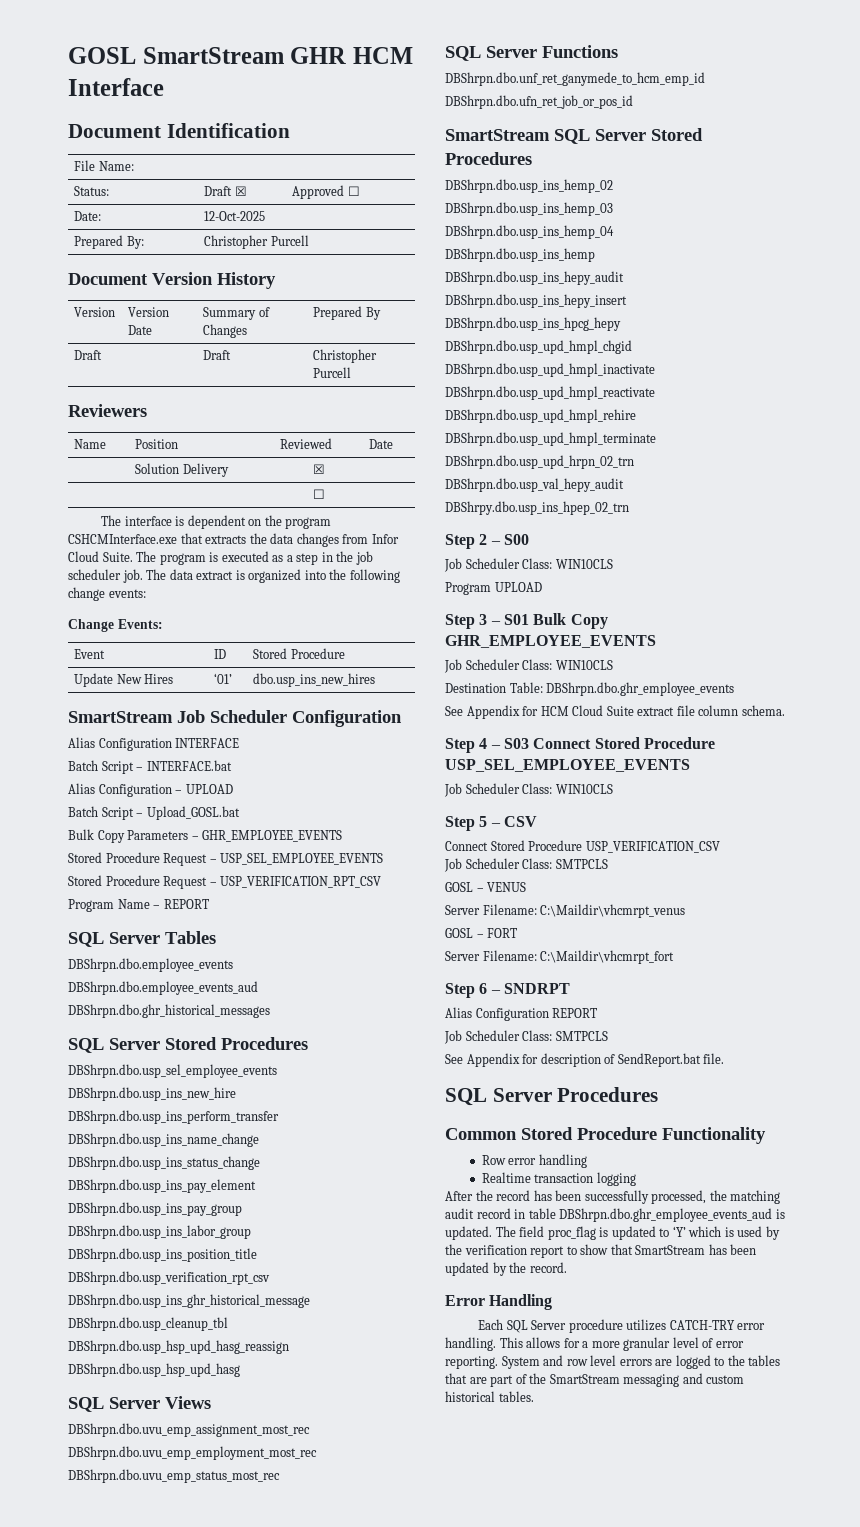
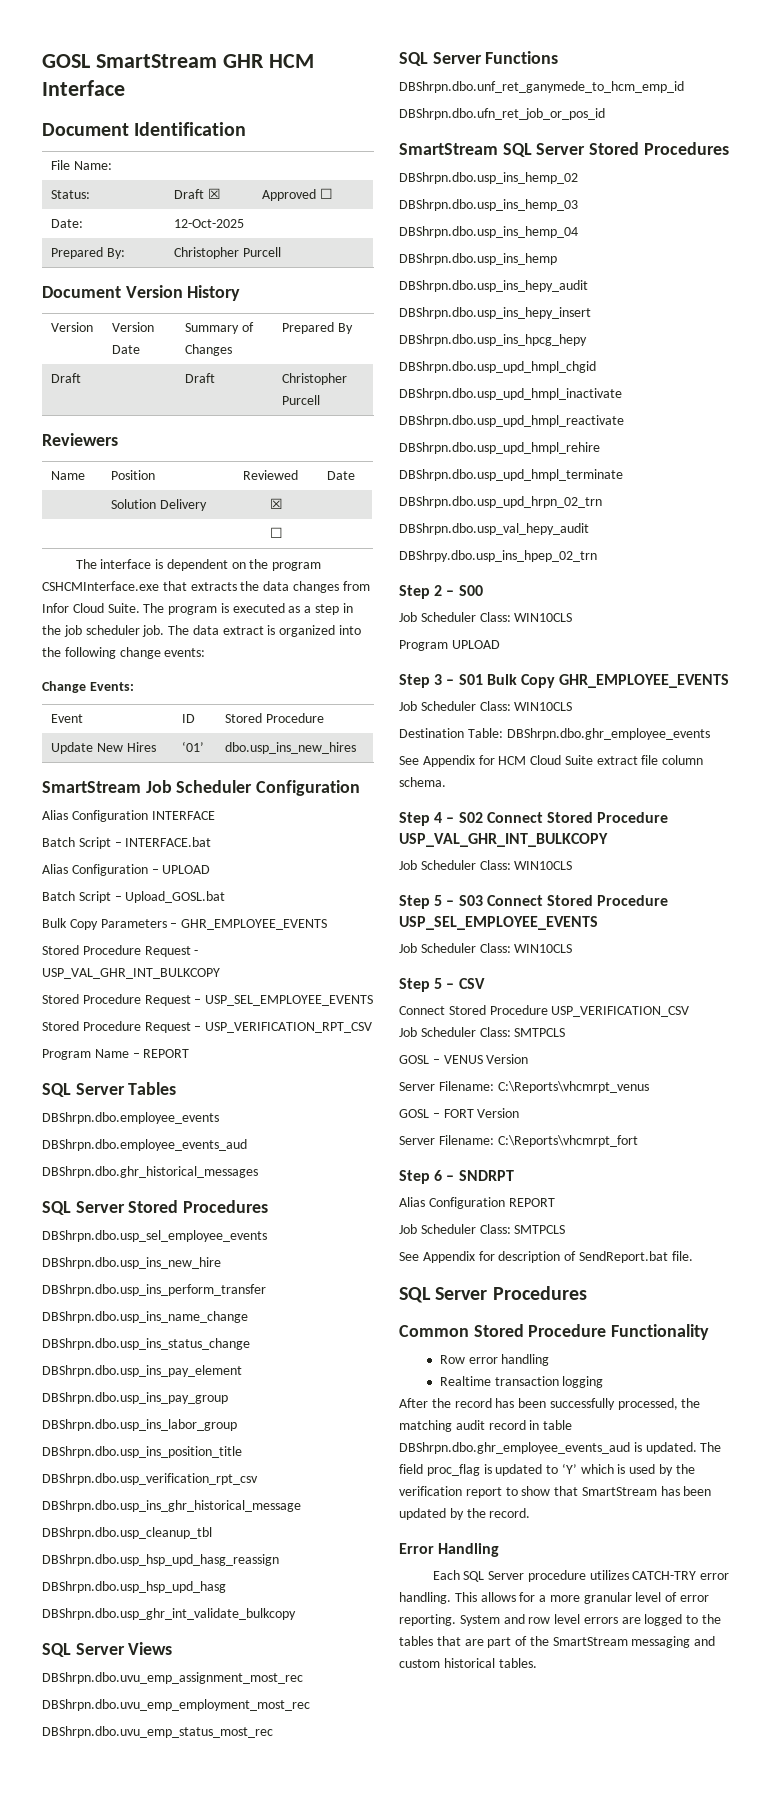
(343, 836) none -> [42,945,199,957] [42,968,220,979] // Stored Procedure Request - USP_VAL_GHR_INT_BULKCOPY
(240, 1370) none -> [42,1608,296,1620] // DBShrpn.dbo.usp_ghr_int_validate_bulkcopy
(501, 747) none -> [458,812,669,823] [399,833,608,847] [399,860,573,870] [399,895,455,909] S02 Connect Stored Procedure USP_VAL_GHR_INT_BULKCOPY // Job Scheduler Class: WIN10CLS // Step 5 –
[445,904,686,918] // Server Filename: C:\Maildir\vhcmrpt_venus -> [486,1054,529,1064] [399,1081,649,1093] Version // Server Filename: C:\Reports\vhcmrpt_venus
[445,950,675,964] // Server Filename: C:\Maildir\vhcmrpt_fort -> [477,1108,520,1118] [399,1135,638,1147] Version // Server Filename: C:\Reports\vhcmrpt_fort

